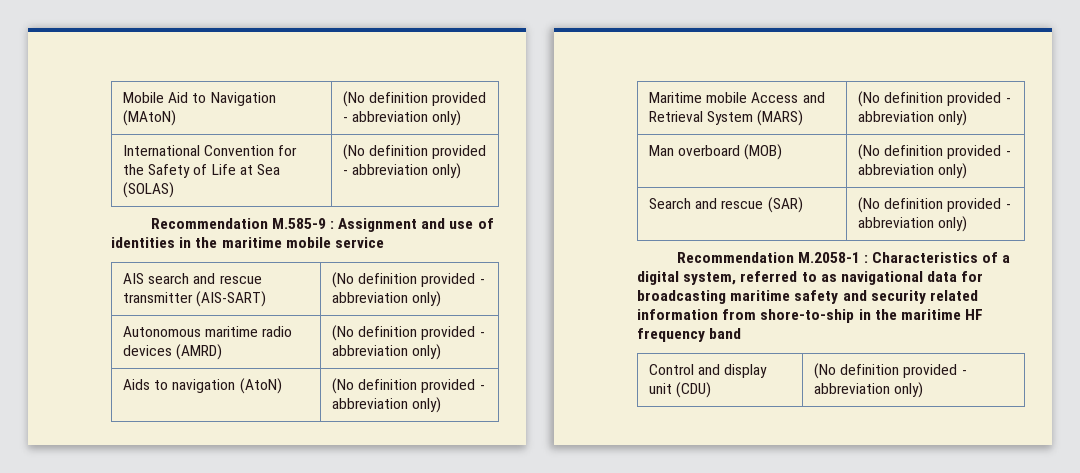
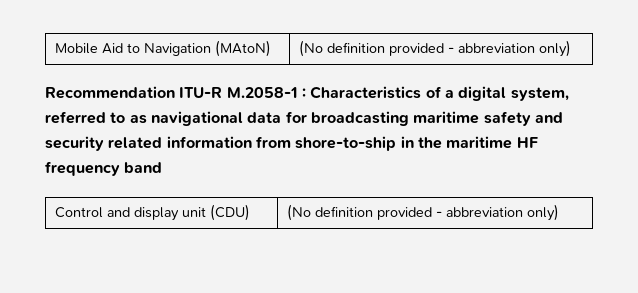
[123,145,298,156] [123,164,280,178] [123,182,175,198] [343,144,487,160] [343,163,462,179] [150,218,494,232] [111,237,384,248] [123,273,262,284] [123,291,267,307] [332,272,485,288] [332,291,442,307] [123,326,293,337] [123,344,223,360] [332,325,485,341] [332,344,442,360] [123,378,282,394] [332,378,485,394] [332,397,442,413] [649,92,825,103] [649,110,804,126] [858,91,1011,107] [858,110,968,126] [649,144,783,160] [858,144,1011,160] [858,163,968,179] [649,197,803,213] [858,197,1011,213] [858,216,968,232] [676,252,794,263] // International Convention for the Safety of Life at Sea (SOLAS) | (No definition provided - abbreviation only) // Recommendation M.585-9 : Assignment and use of identities in the maritime mobile service // AIS search and rescue transmitter (AIS-SART) | (No definition provided - abbreviation only) // Autonomous maritime radio devices (AMRD) | (No definition provided - abbreviation only) // Aids to navigation (AtoN) | (No definition provided - abbreviation only) // Maritime mobile Access and Retrieval System (MARS) | (No definition provided - abbreviation only) // Man overboard (MOB) | (No definition provided - abbreviation only) // Search and rescue (SAR) | (No definition provided - abbreviation only) // Recommendation -> [45,86,223,99] // Recommendation ITU-R

